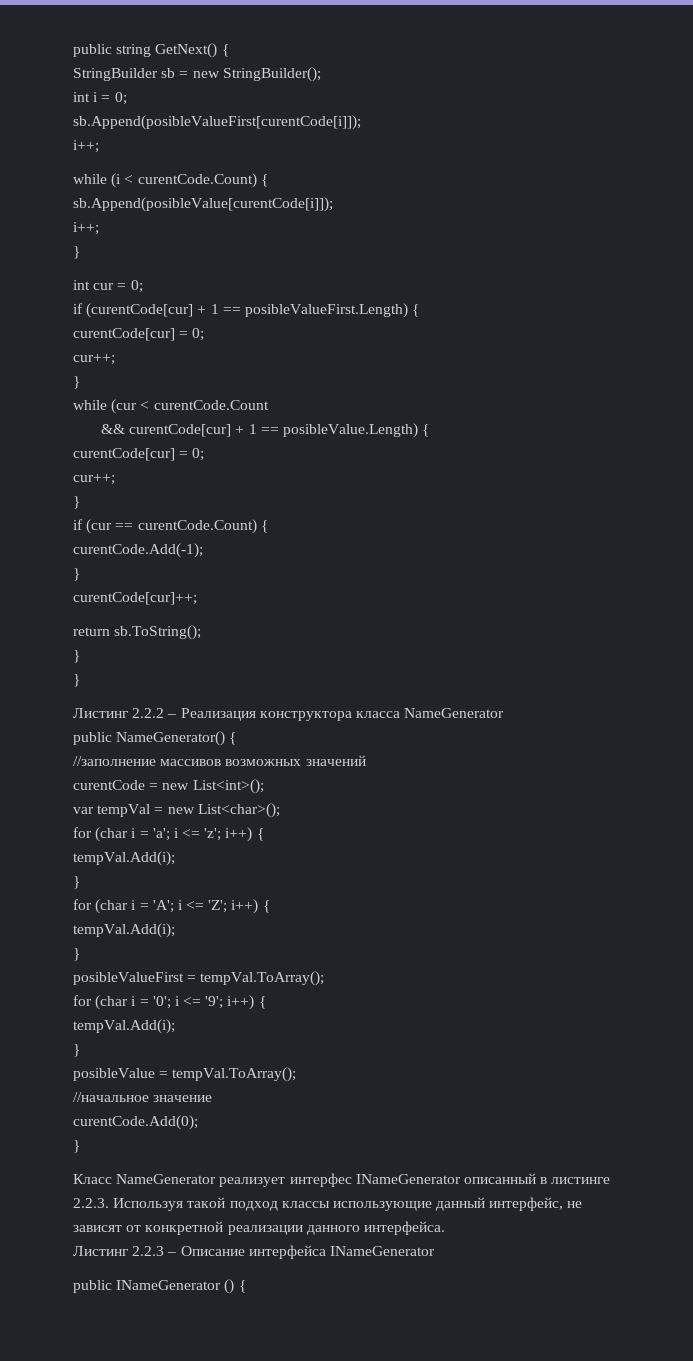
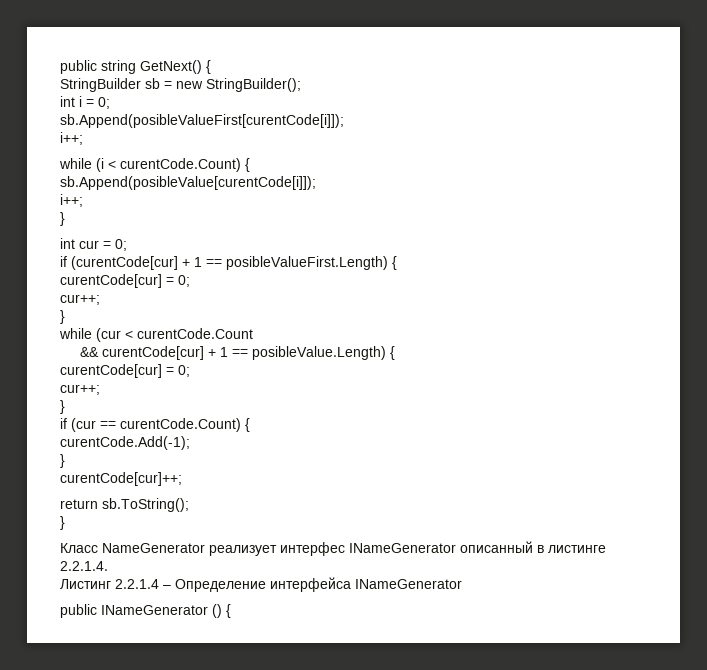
[73,674,80,687] [73,708,505,721] [73,731,237,746] [73,755,366,766] [73,779,264,794] [73,803,280,818] [73,827,264,842] [73,851,175,866] [73,876,80,889] [73,899,270,914] [73,923,175,938] [73,948,80,961] [73,971,325,986] [73,995,266,1010] [73,1019,175,1034] [73,1044,80,1057] [73,1067,297,1082] [73,1092,213,1102] [73,1115,198,1130] [73,1140,80,1153] // } // Листинг 2.2.2 – Реализация конструктора класса NameGenerator // public NameGenerator() { // //заполнение массивов возможных значений // curentCode = new List<int>(); // var tempVal = new List<char>(); // for (char i = 'a'; i <= 'z'; i++) { // tempVal.Add(i); // } // for (char i = 'A'; i <= 'Z'; i++) { // tempVal.Add(i); // } // posibleValueFirst = tempVal.ToArray(); // for (char i = '0'; i <= '9'; i++) { // tempVal.Add(i); // } // posibleValue = tempVal.ToArray(); // //начальное значение // curentCode.Add(0); // } -> (65, 523) none
[73,1197,583,1211] [73,1221,445,1235] [73,1246,245,1256] 2.2.3. Используя такой подход классы использующие данный интерфейс, не зависят от конкретной реализации данного интерфейса. // Листинг 2.2.3 – Описание -> [60,561,108,571] [60,579,266,592] 2.2.1.4. // Листинг 2.2.1.4 – Определение

